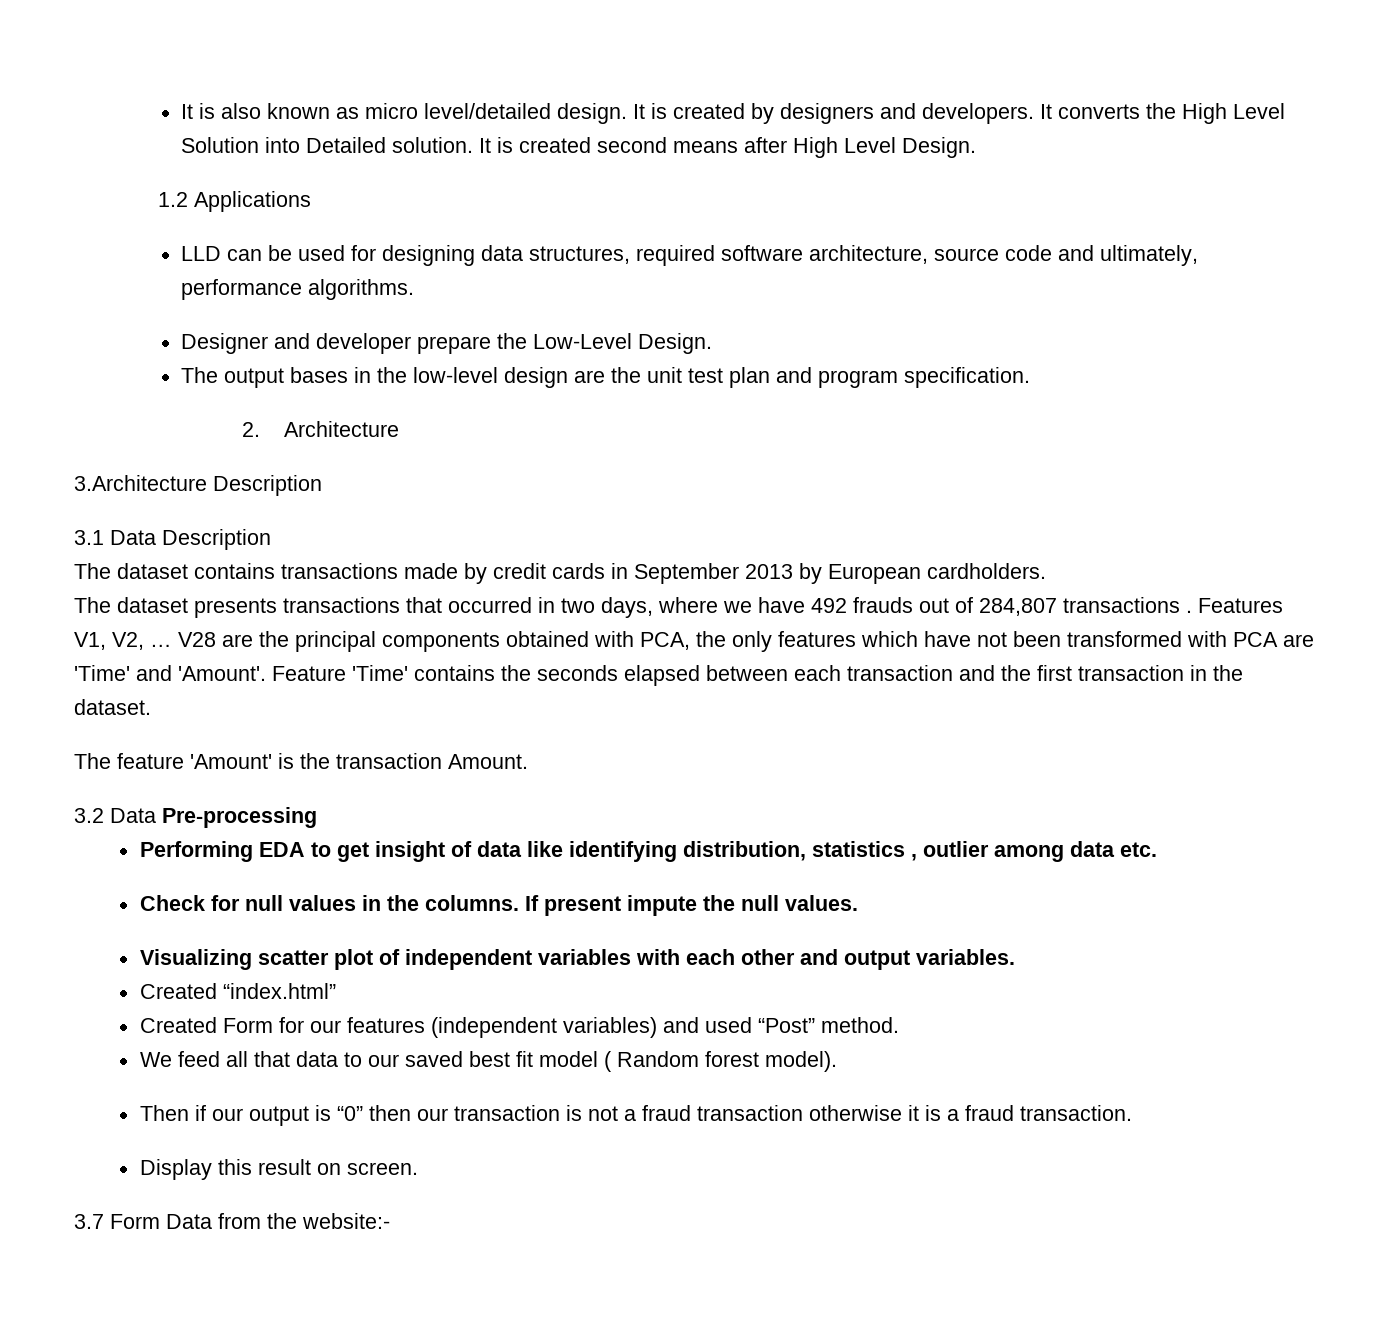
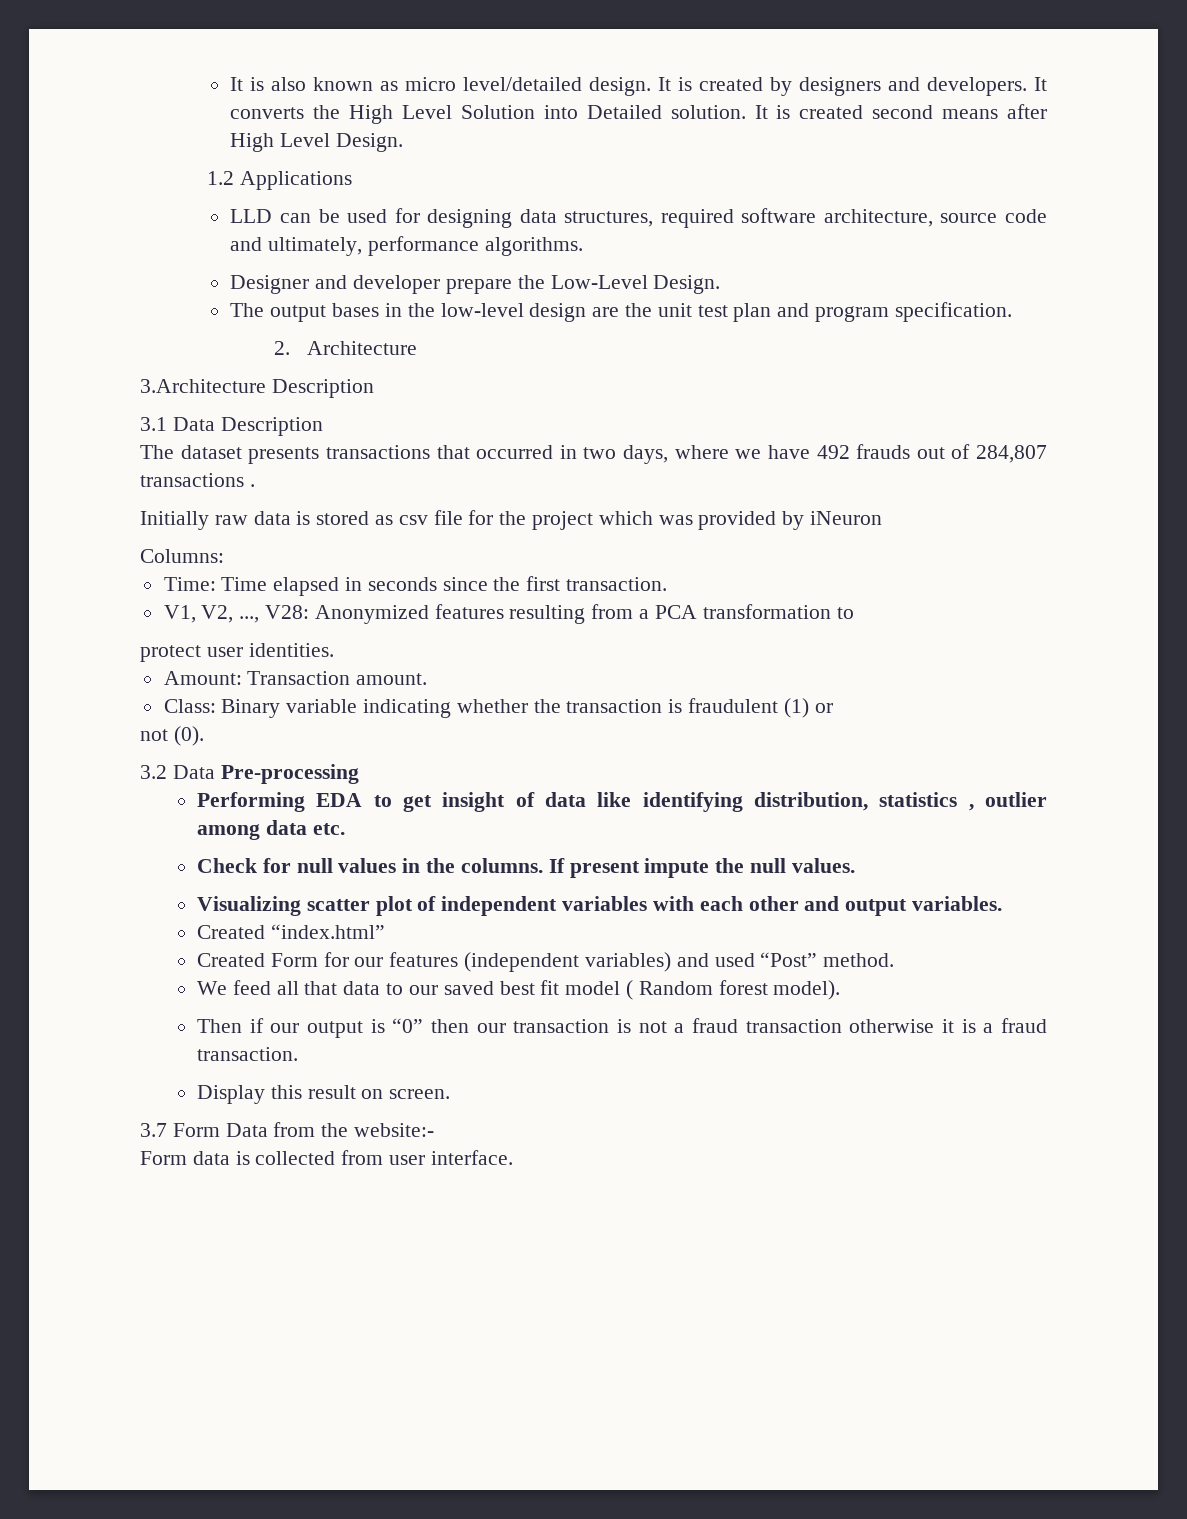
[74,563,1046,584] // The dataset contains transactions made by credit cards in September 2013 by European cardholders. -> (323, 426) none
[1198,598,1283,613] [74,631,1314,652] [74,665,1243,686] [74,699,151,715] [74,753,528,769] Features V1, V2, … V28 are the principal components obtained with PCA, the only features which have not been transformed with PCA are 'Time' and 'Amount'. Feature 'Time' contains the seconds elapsed between each transaction and the first transaction in the dataset. // The feature 'Amount' is the transaction Amount. -> [140,510,883,530] [140,549,224,563] [163,576,668,596] [163,604,854,624] [140,643,334,662] [163,671,428,685] [163,698,833,718] [140,726,204,746] // Initially raw data is stored as csv file for the project which was provided by iNeuron // Columns: // Time: Time elapsed in seconds since the first transaction. // V1, V2, ..., V28: Anonymized features resulting from a PCA transformation to // protect user identities. // Amount: Transaction amount. // Class: Binary variable indicating whether the transaction is fraudulent (1) or // not (0).
(390, 1221) none -> [140,1150,513,1165] // Form data is collected from user interface.

